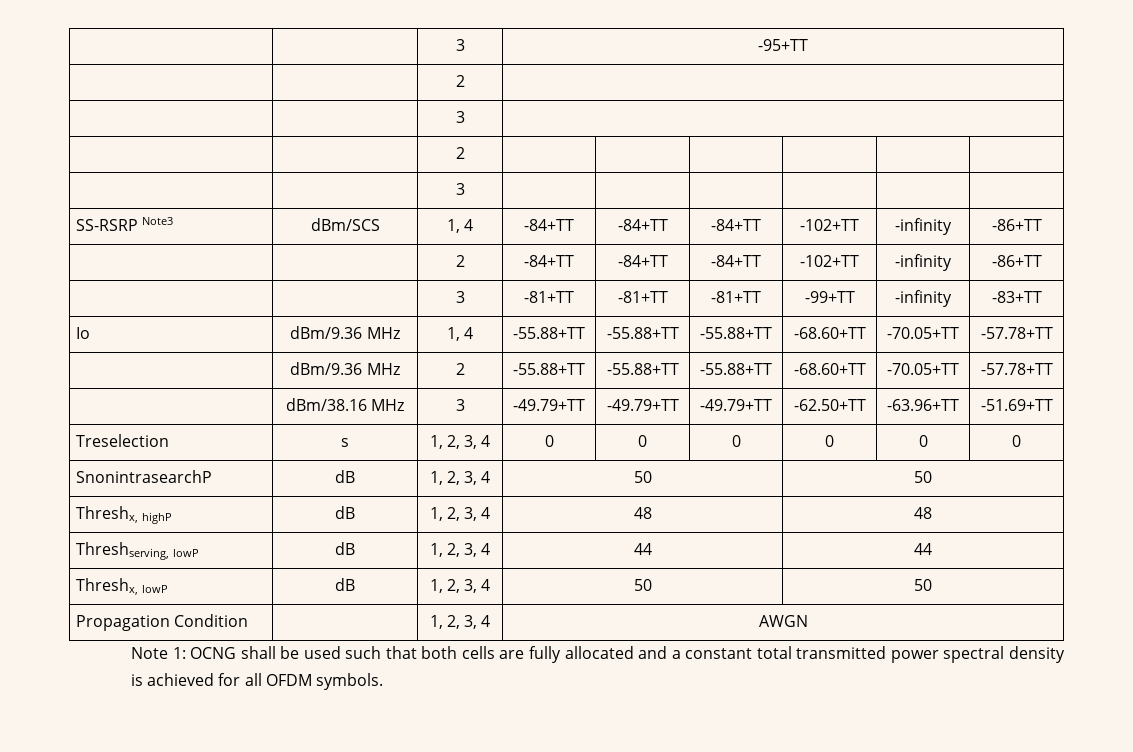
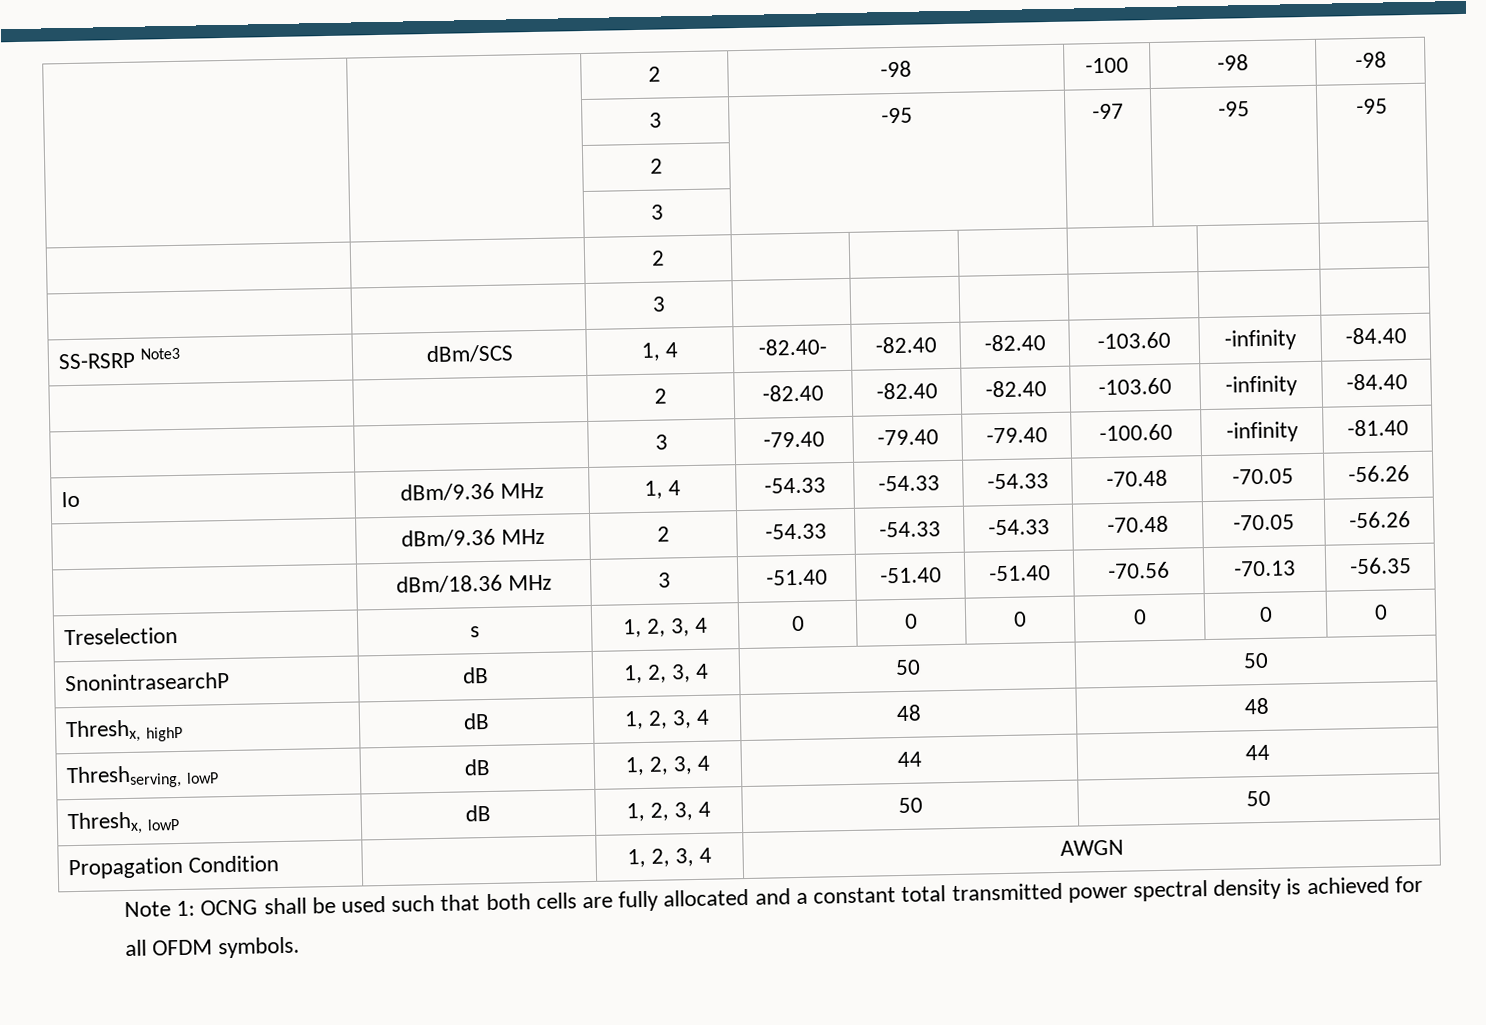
[455,39,465,51] [758,39,809,51] [455,75,465,87] [455,111,465,123] | | 3 | -95+TT // | | 2 | // | | 3 | -> [648,66,661,82] [880,60,912,78] [1085,57,1129,74] [1217,54,1249,71] [1354,51,1387,69] [649,112,662,128] [881,107,913,124] [1092,103,1124,120] [1218,101,1250,117] [1355,98,1388,115] [650,158,663,174] [651,204,664,220] | | 2 | -98 | -100 | -98 | -98 // | | 3 | -95 | -97 | -95 | -95 // | | 2 | | | | // | | 3 | | | |
[524,219,574,231] [617,219,668,231] [711,219,762,231] [800,219,860,231] [895,218,953,235] [991,219,1042,231] [455,255,465,267] [524,255,574,267] [617,255,668,267] [711,255,762,267] [800,255,860,267] [895,254,953,271] [991,255,1042,267] [455,291,465,303] [524,291,574,303] [617,291,668,303] [711,291,762,303] [804,291,855,303] [895,290,953,307] [991,291,1042,303] -84+TT | -84+TT | -84+TT | -102+TT | -infinity | -86+TT // | | 2 | -84+TT | -84+TT | -84+TT | -102+TT | -infinity | -86+TT // | | 3 | -81+TT | -81+TT | -81+TT | -99+TT | -infinity | -83+TT -> [757,338,827,356] [874,336,937,354] [983,334,1046,352] [1097,331,1171,350] [1224,329,1297,351] [1344,327,1407,345] [654,388,667,404] [762,384,824,402] [875,382,938,400] [984,380,1047,398] [1098,377,1172,396] [1225,375,1298,397] [1345,373,1408,391] [655,434,668,450] [763,431,825,448] [876,429,939,446] [985,427,1048,444] [1099,423,1173,442] [1226,421,1299,443] [1346,419,1409,437] -82.40- | -82.40 | -82.40 | -103.60 | -infinity | -84.40 // | | 2 | -82.40 | -82.40 | -82.40 | -103.60 | -infinity | -84.40 // | | 3 | -79.40 | -79.40 | -79.40 | -100.60 | -infinity | -81.40
[513,327,585,339] [606,327,679,339] [700,327,773,339] [793,327,866,339] [887,327,960,339] [980,327,1053,339] [290,362,400,375] [455,363,465,375] [513,363,585,375] [606,363,679,375] [700,363,773,375] [793,363,866,375] [887,363,960,375] [980,363,1053,375] [285,398,405,411] [455,399,465,411] [513,399,585,411] [606,399,679,411] [700,399,773,411] [793,399,866,411] [887,399,960,411] [980,399,1053,411] -55.88+TT | -55.88+TT | -55.88+TT | -68.60+TT | -70.05+TT | -57.78+TT // | dBm/9.36 MHz | 2 | -55.88+TT | -55.88+TT | -55.88+TT | -68.60+TT | -70.05+TT | -57.78+TT // | dBm/38.16 MHz | 3 | -49.79+TT | -49.79+TT | -49.79+TT | -62.50+TT | -63.96+TT | -51.69+TT -> [764,477,826,494] [877,475,940,492] [986,473,1049,490] [1106,469,1168,487] [1232,468,1294,485] [1347,465,1410,483] [400,528,546,548] [657,526,670,542] [765,523,827,540] [878,521,941,538] [987,519,1050,536] [1107,515,1169,533] [1233,514,1295,531] [1348,511,1411,529] [395,574,553,594] [658,572,671,588] [766,569,828,586] [879,567,942,584] [988,565,1051,582] [1108,561,1170,579] [1234,560,1296,577] [1349,557,1412,575] -54.33 | -54.33 | -54.33 | -70.48 | -70.05 | -56.26 // | dBm/9.36 MHz | 2 | -54.33 | -54.33 | -54.33 | -70.48 | -70.05 | -56.26 // | dBm/18.36 MHz | 3 | -51.40 | -51.40 | -51.40 | -70.56 | -70.13 | -56.35

